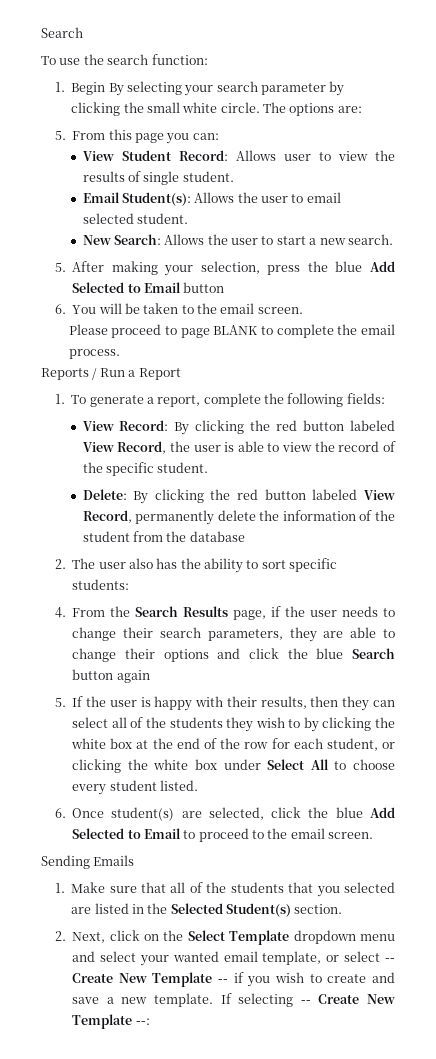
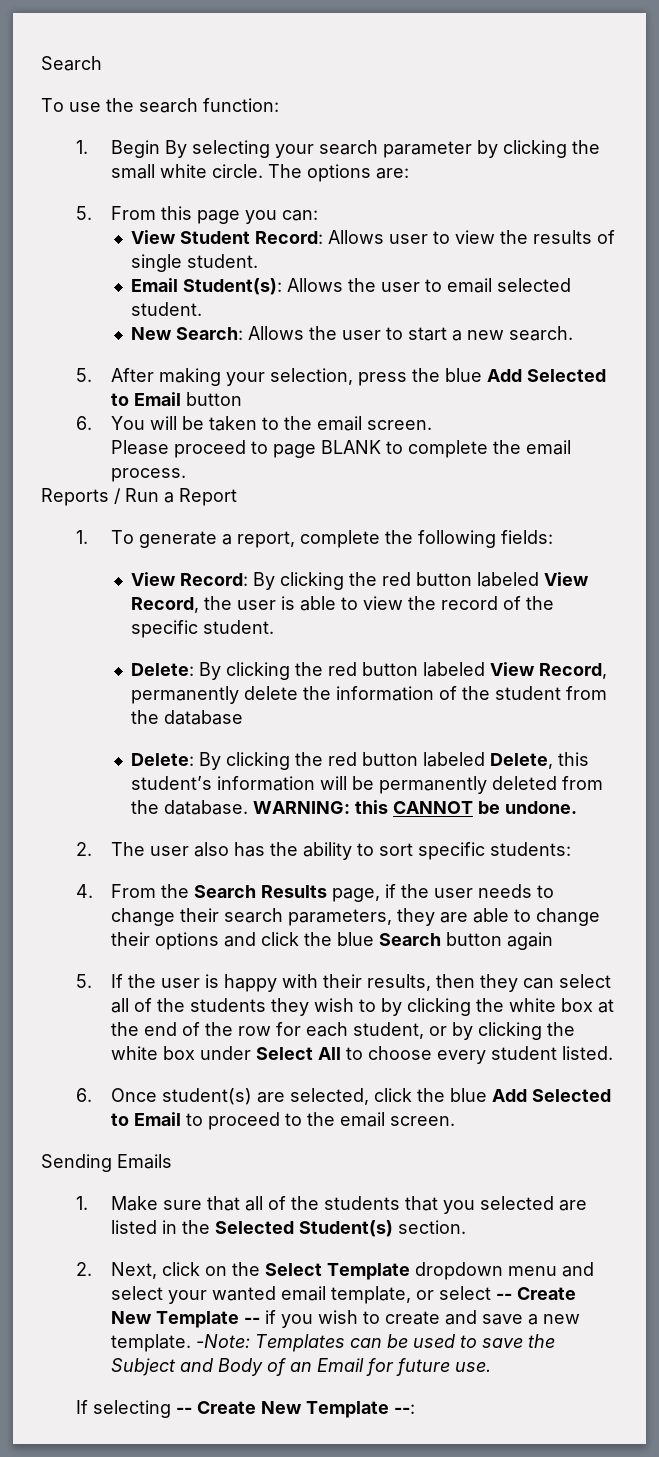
(245, 536) none -> [130,752,589,770] [130,776,603,794] [130,800,577,815] // Delete: By clicking the red button labeled Delete, this student’s information will be permanently deleted from the database. WARNING: this CANNOT be undone.
(395, 745) none -> [452,1022,474,1040] by
(213, 1000) none -> [196,1334,556,1352] [111,1358,492,1376] -Note: Templates can be used to save the Subject and Body of an Email for future use. //

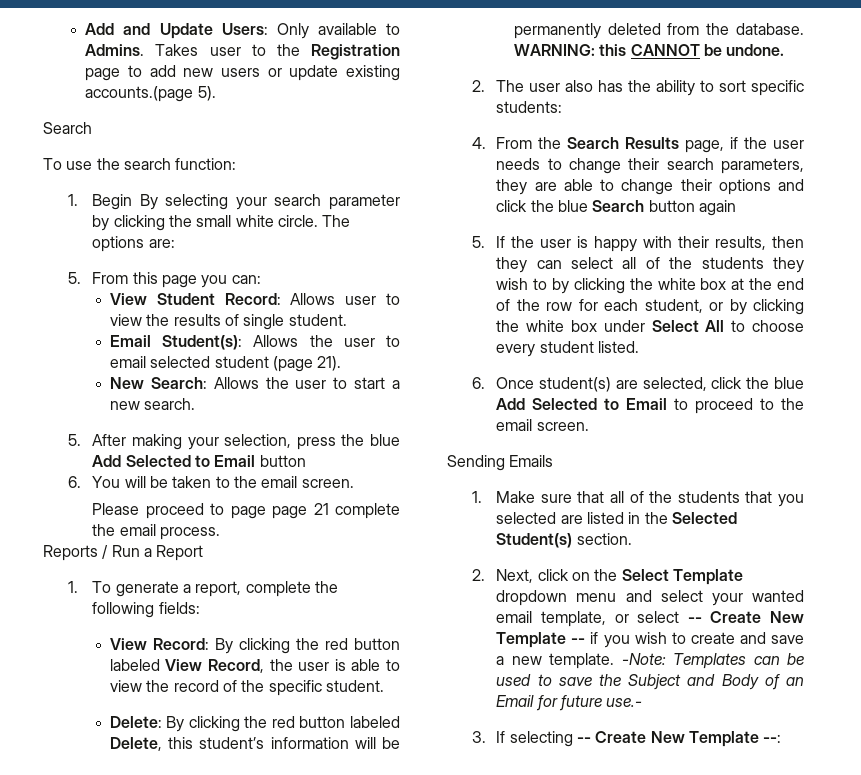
(41, 63) none -> [85,23,400,39] [85,44,400,60] [85,65,400,81] [85,86,216,102] Add and Update Users: Only available to Admins. Takes user to the Registration page to add new users or update existing accounts.(page 5). //
[130,302,202,316] student. -> [214,356,342,372] student (page 21).
[321,440,404,454] BLANK to -> [272,503,329,519] page 21
[130,662,607,680] [130,686,607,704] [130,710,243,725] // Delete: By clicking the red button labeled View Record, permanently delete the information of the student from the database -> (384, 686) none
[455,1362,492,1372] use. // -> [606,698,643,707] [471,731,486,743] use.- // 3.

